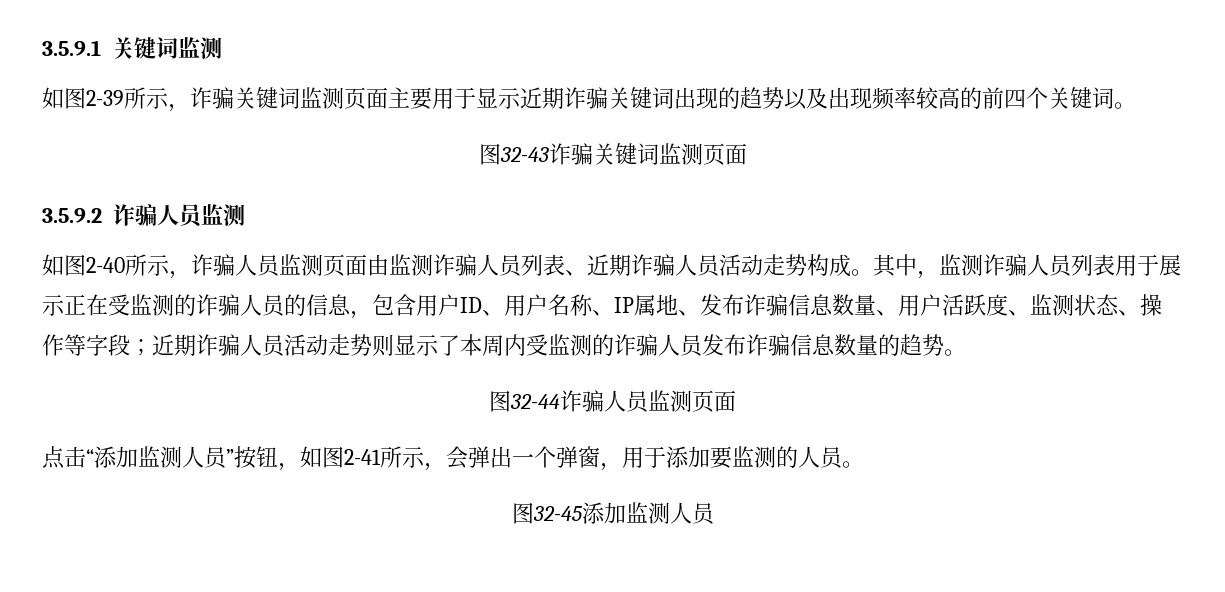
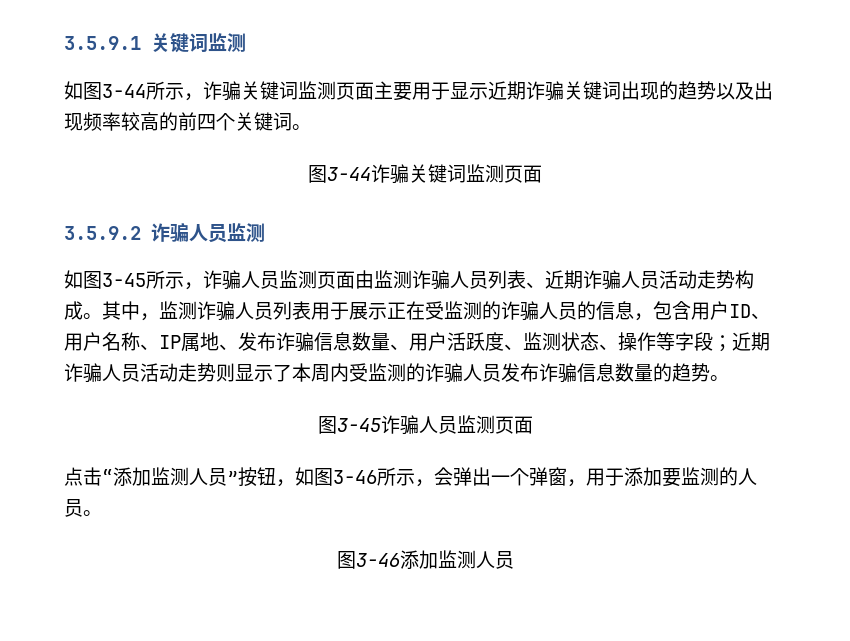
[86,90,124,106] 2-39 -> [102,84,146,98] 3-44
[499,147,549,162] 32-43 -> [327,167,371,181] 3-44
[86,257,125,273] 2-40 -> [102,273,146,287] 3-45
[510,394,560,409] 32-44 -> [336,418,381,432] 3-45
[344,449,381,465] 2-41 -> [333,470,377,484] 3-46
[532,506,583,521] 32-45 -> [355,553,400,567] 3-46

